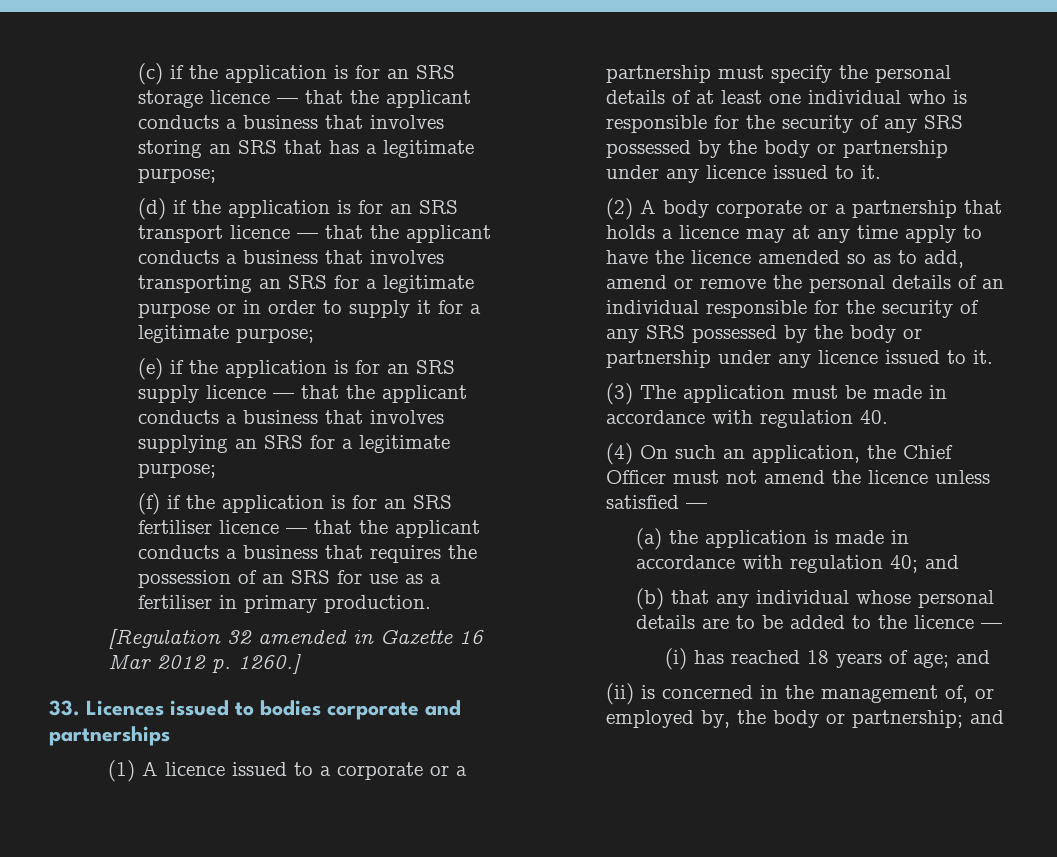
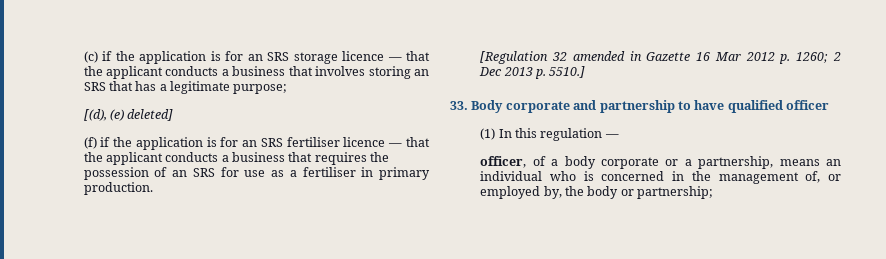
[137,198,458,220] [137,225,491,243] [137,250,444,264] [137,275,474,293] [137,300,481,318] [137,325,314,343] [137,358,455,380] [137,385,467,403] [137,410,444,424] [137,435,450,453] [137,463,216,478] (d) if the application is for an SRS transport licence — that the applicant conducts a business that involves transporting an SRS for a legitimate purpose or in order to supply it for a legitimate purpose; // (e) if the application is for an SRS supply licence — that the applicant conducts a business that involves supplying an SRS for a legitimate purpose; -> [83,109,174,121] [(d), (e) deleted]
[238,653,302,674] [49,700,461,720] [49,726,170,746] [108,760,468,782] [606,65,952,83] [606,90,968,104] [606,115,964,133] [606,140,949,158] [606,165,882,183] [606,198,1003,220] [606,225,983,243] [606,250,965,268] [606,275,1005,293] [606,300,980,318] [606,325,923,343] [606,350,994,368] [606,383,948,405] [606,410,889,428] [606,443,954,465] [606,470,991,484] [606,495,708,509] [635,528,909,550] [635,555,959,573] [635,588,994,610] [635,615,1002,629] [665,648,991,670] [606,683,635,705] 1260.] // 33. Licences issued to bodies corporate and partnerships // (1) A licence issued to a corporate or a partnership must specify the personal details of at least one individual who is responsible for the security of any SRS possessed by the body or partnership under any licence issued to it. // (2) A body corporate or a partnership that holds a licence may at any time apply to have the licence amended so as to add, amend or remove the personal details of an individual responsible for the security of any SRS possessed by the body or partnership under any licence issued to it. // (3) The application must be made in accordance with regulation 40. // (4) On such an application, the Chief Officer must not amend the licence unless satisfied — // (a) the application is made in accordance with regulation 40; and // (b) that any individual whose personal details are to be added to the licence — // (i) has reached 18 years of age; and // (ii) -> [796,52,841,63] [479,66,586,79] [450,100,829,113] [480,128,619,141] [480,156,841,169] [480,171,577,181] 1260; 2 Dec 2013 p. 5510.] // 33. Body corporate and partnership to have qualified officer // (1) In this regulation — // officer, of a body corporate or a partnership, means an individual who
[970,710,1005,724] and -> (714, 192) none

